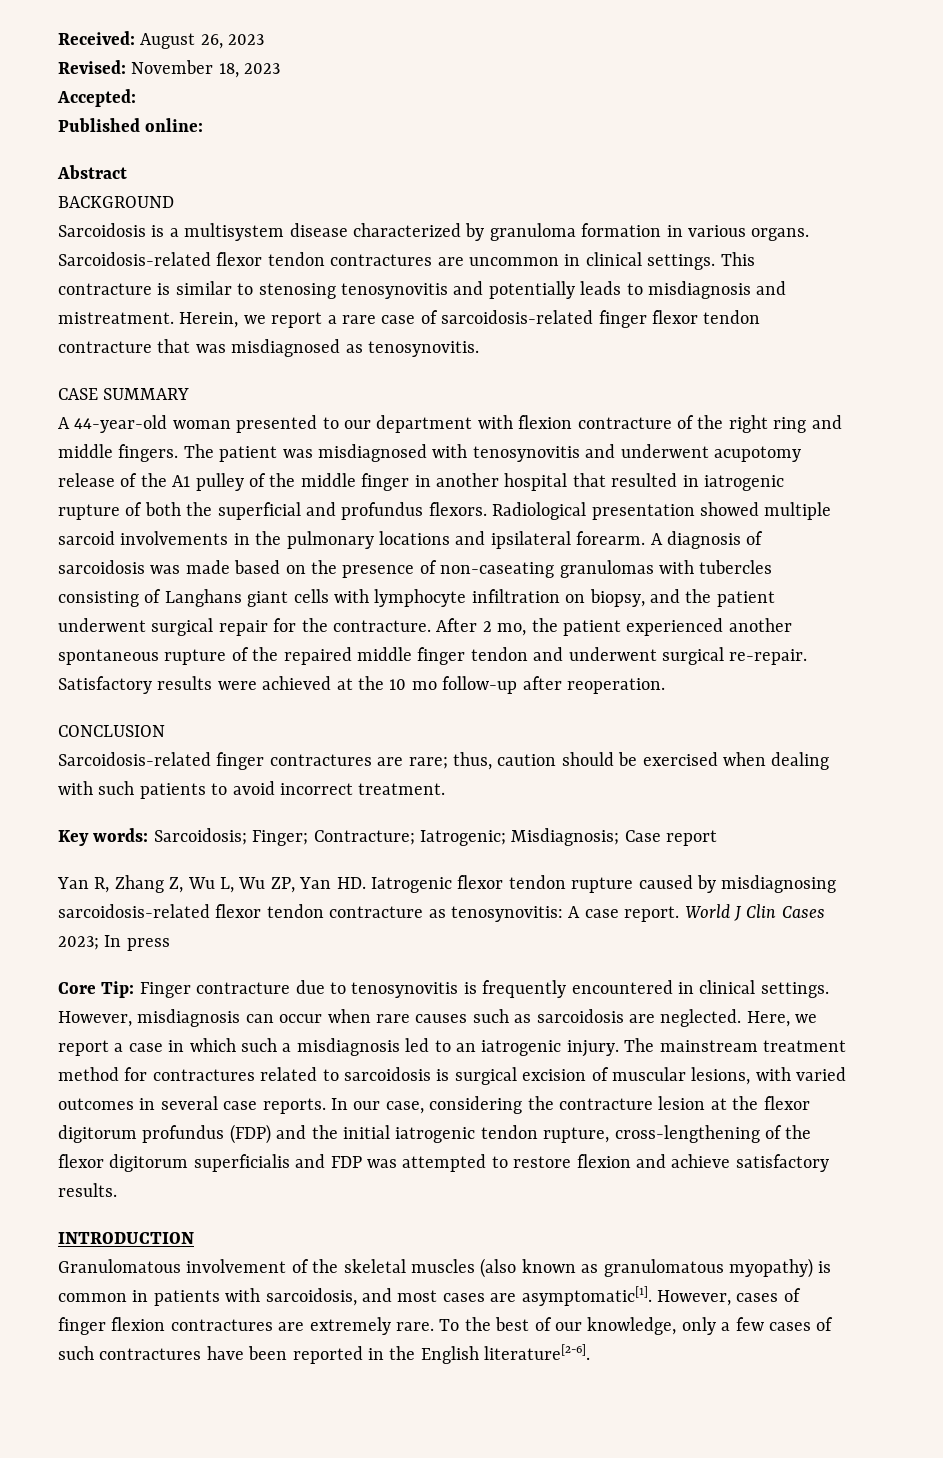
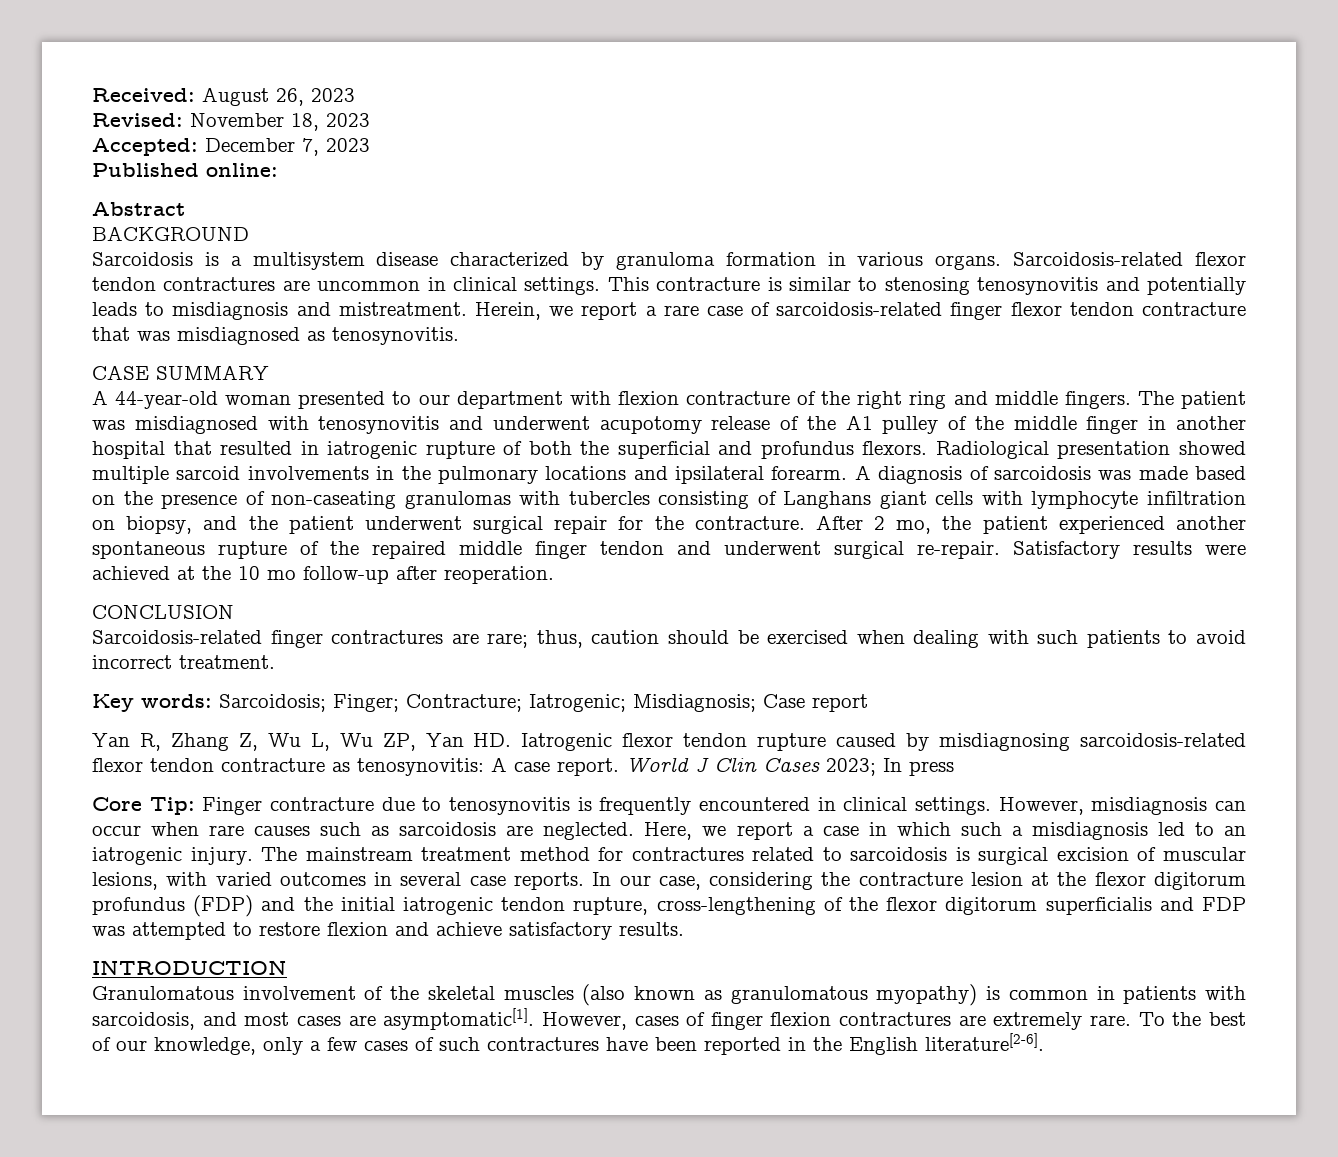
(136, 98) none -> [205,138,370,156] December 7, 2023

